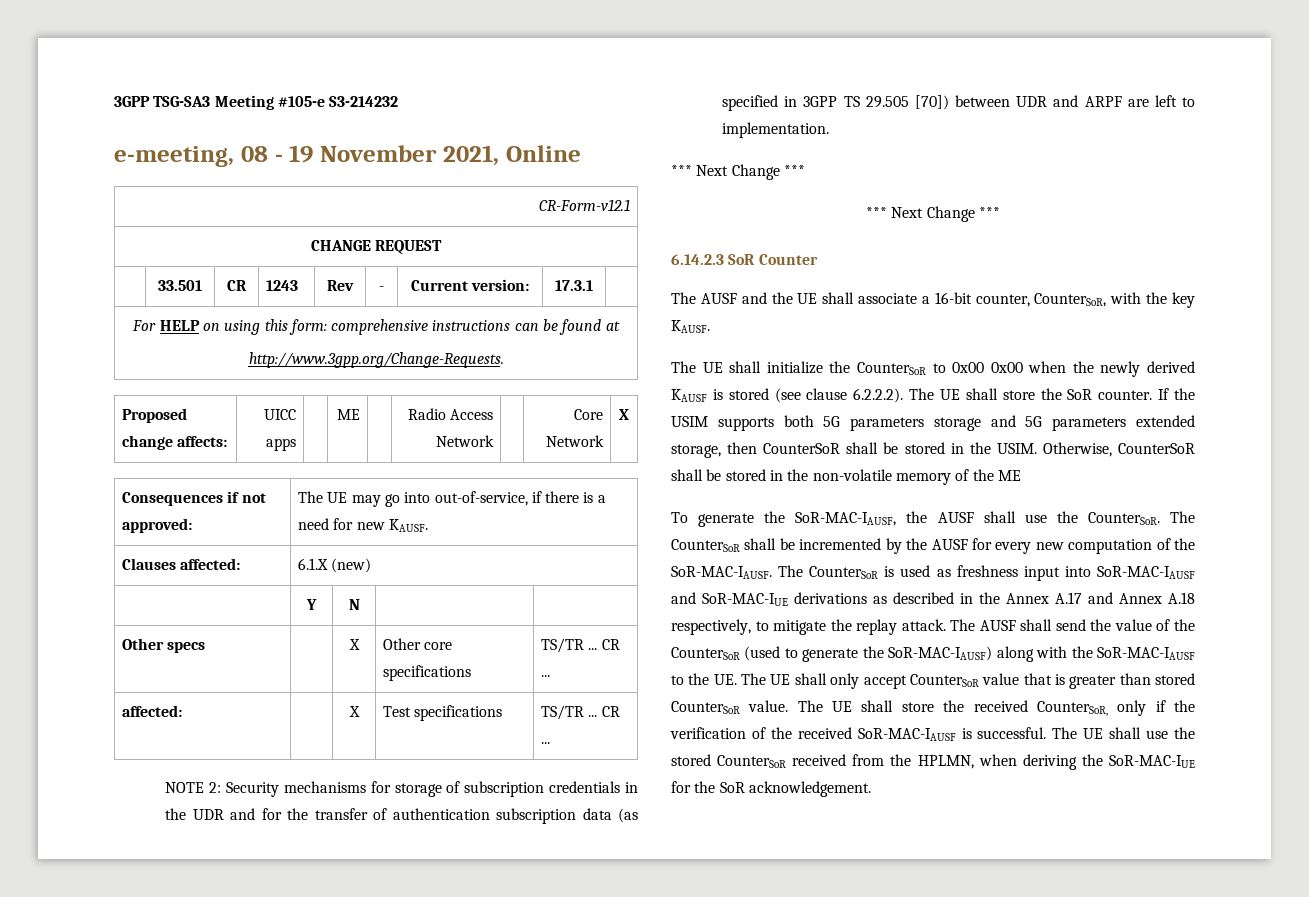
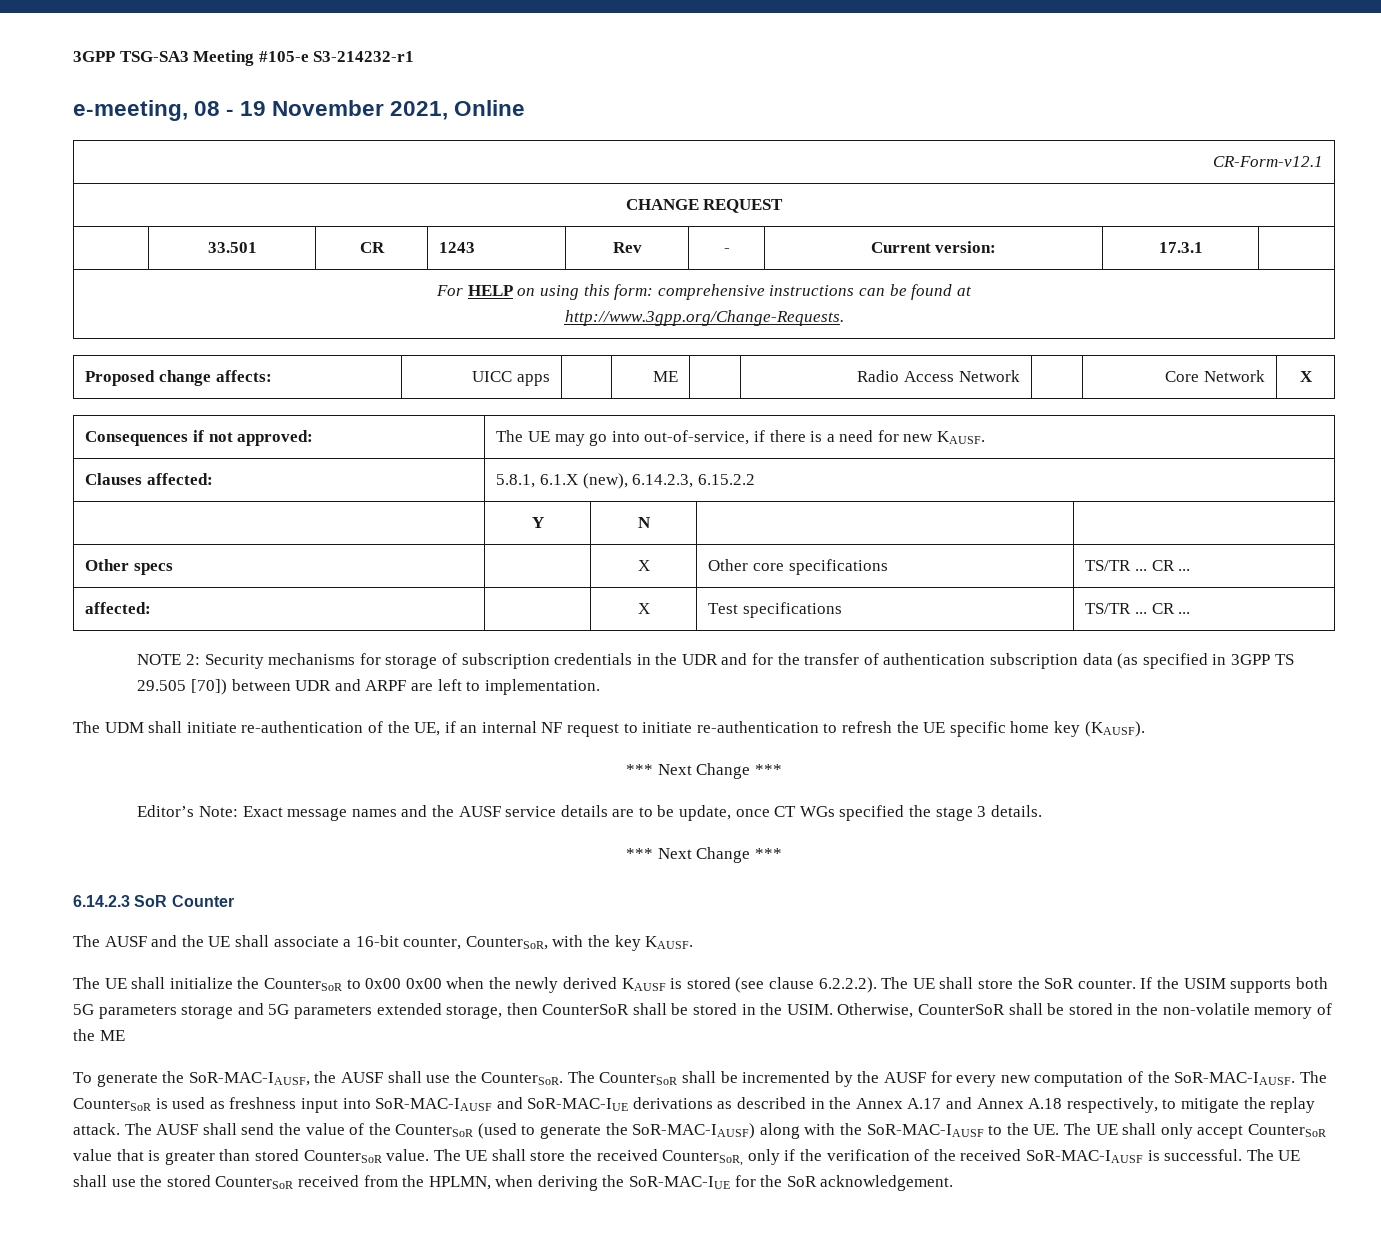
[329,96,399,107] S3-214232 -> [313,51,415,62] S3-214232-r1
[297,558,372,573] 6.1.X (new) -> [496,473,755,489] 5.8.1, 6.1.X (new), 6.14.2.3, 6.15.2.2
[671,164,805,180] *** Next Change *** -> [73,721,1145,737] [626,763,782,779] [137,805,1042,821] The UDM shall initiate re-authentication of the UE, if an internal NF request to initiate re-authentication to refresh the UE specific home key (KAUSF). // *** Next Change *** // Editor’s Note: Exact message names and the AUSF service details are to be update, once CT WGs specified the stage 3 details.

